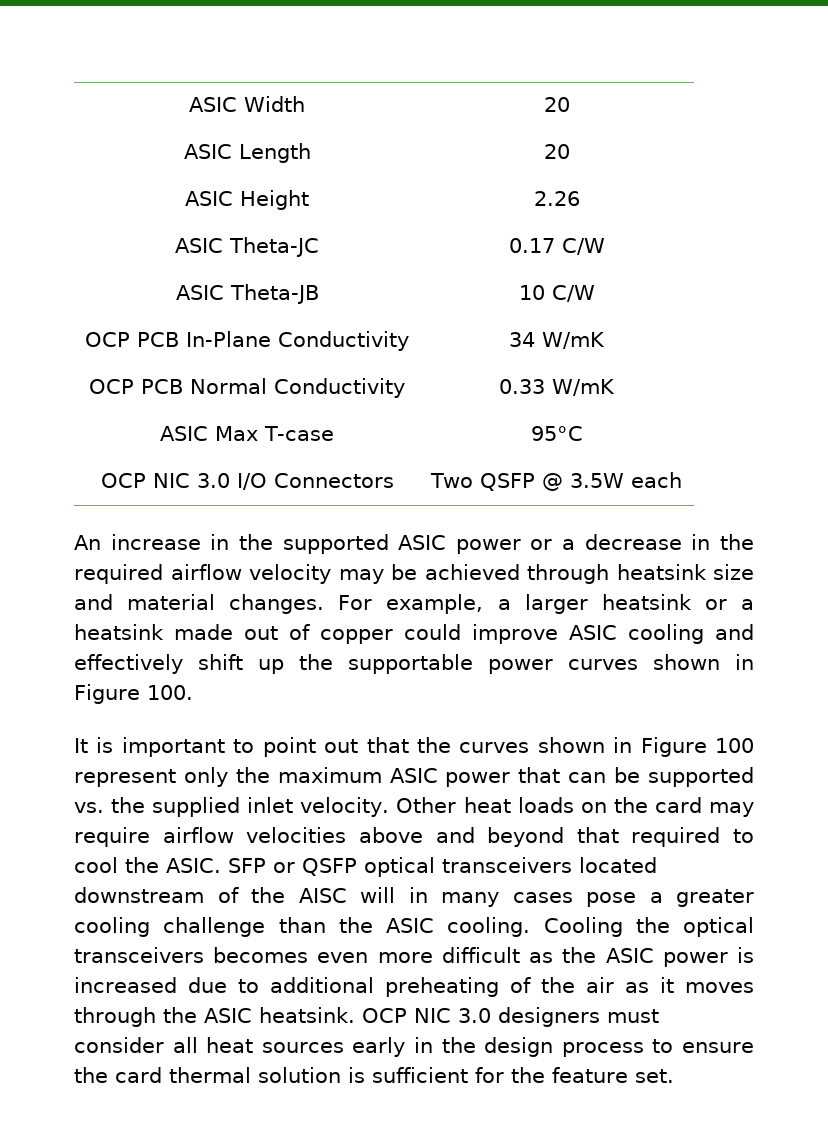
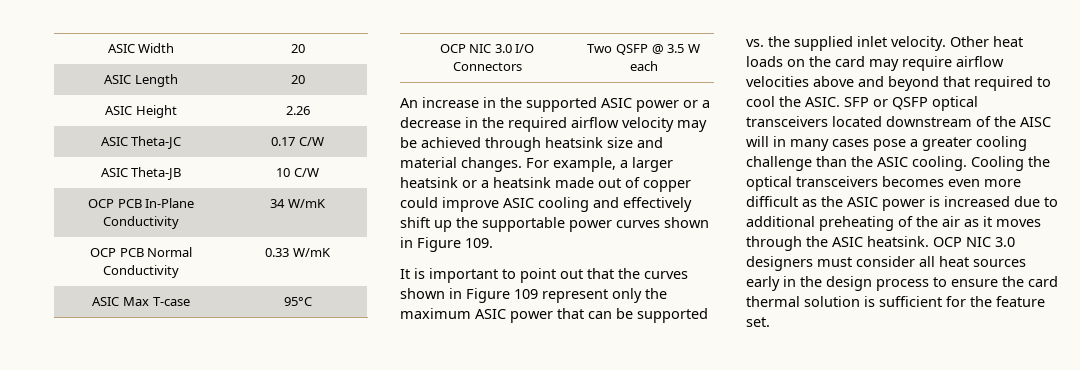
[570,473,625,488] 3.5W -> [667,44,700,53] 3.5 W
[146,685,193,700] 100. -> [465,238,493,248] 109.
[715,738,754,753] 100 -> [514,289,538,299] 109

